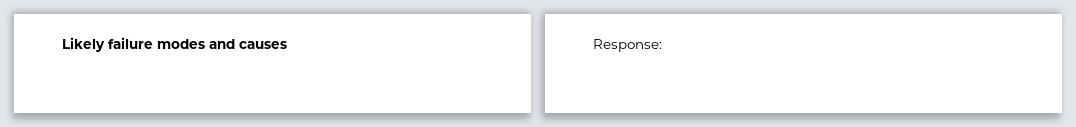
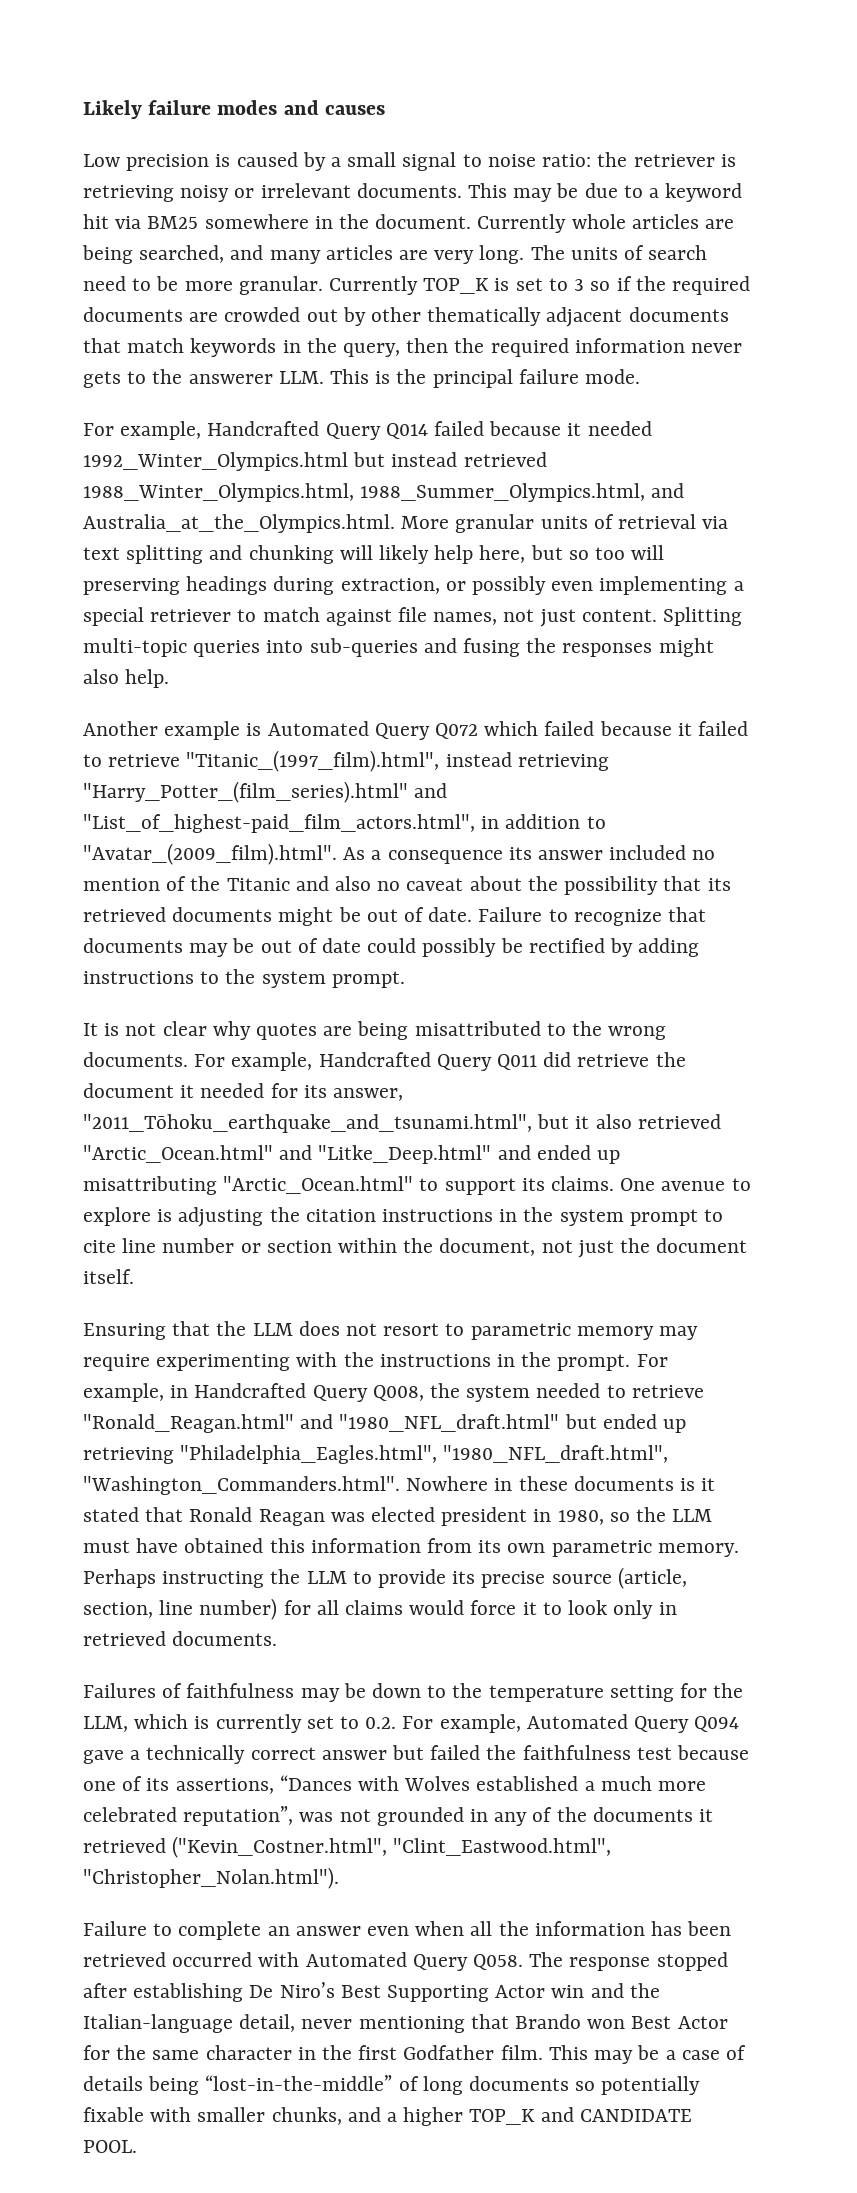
[593,39,662,52] Response: -> [83,152,736,171] [83,183,743,202] [83,214,735,233] [82,245,708,264] [83,276,750,295] [83,307,729,327] [83,338,743,357] [83,369,641,388] [83,421,652,440] [83,452,547,471] [83,483,685,502] [83,514,729,533] [83,545,665,564] [83,576,744,595] [83,607,743,627] [83,638,714,657] [83,669,170,688] [83,721,749,740] [83,750,609,772] [83,781,448,803] [83,814,606,833] [83,843,716,865] [83,876,731,895] [83,907,707,926] [83,938,700,957] [83,969,405,988] [83,1021,667,1040] [83,1052,686,1071] [83,1083,404,1101] [83,1114,721,1133] [83,1145,621,1164] [83,1176,751,1195] [83,1207,724,1227] [83,1238,748,1258] [83,1269,134,1284] [83,1321,699,1340] [83,1352,668,1371] [83,1383,704,1402] [83,1414,687,1433] [83,1445,669,1464] [83,1476,716,1495] [83,1507,713,1526] [83,1538,739,1557] [83,1567,687,1589] [83,1598,677,1620] [83,1631,278,1646] [83,1683,744,1702] [83,1714,740,1733] [83,1745,750,1764] [83,1775,707,1794] [83,1806,714,1826] [83,1836,612,1858] [83,1867,339,1889] [83,1921,732,1940] [83,1952,728,1971] [83,1982,660,2002] [83,2014,728,2033] [83,2045,746,2064] [83,2075,701,2095] [83,2107,692,2126] [83,2140,137,2153] Low precision is caused by a small signal to noise ratio: the retriever is retrieving noisy or irrelevant documents. This may be due to a keyword hit via BM25 somewhere in the document. Currently whole articles are being searched, and many articles are very long. The units of search need to be more granular. Currently TOP_K is set to 3 so if the required documents are crowded out by other thematically adjacent documents that match keywords in the query, then the required information never gets to the answerer LLM. This is the principal failure mode. // For example, Handcrafted Query Q014 failed because it needed 1992_Winter_Olympics.html but instead retrieved 1988_Winter_Olympics.html, 1988_Summer_Olympics.html, and Australia_at_the_Olympics.html. More granular units of retrieval via text splitting and chunking will likely help here, but so too will preserving headings during extraction, or possibly even implementing a special retriever to match against file names, not just content. Splitting multi-topic queries into sub-queries and fusing the responses might also help. // Another example is Automated Query Q072 which failed because it failed to retrieve "Titanic_(1997_film).html", instead retrieving "Harry_Potter_(film_series).html" and "List_of_highest-paid_film_actors.html", in addition to "Avatar_(2009_film).html". As a consequence its answer included no mention of the Titanic and also no caveat about the possibility that its retrieved documents might be out of date. Failure to recognize that documents may be out of date could possibly be rectified by adding instructions to the system prompt. // It is not clear why quotes are being misattributed to the wrong documents. For example, Handcrafted Query Q011 did retrieve the document it needed for its answer, "2011_Tōhoku_earthquake_and_tsunami.html", but it also retrieved "Arctic_Ocean.html" and "Litke_Deep.html" and ended up misattributing "Arctic_Ocean.html" to support its claims. One avenue to explore is adjusting the citation instructions in the system prompt to cite line number or section within the document, not just the document itself. // Ensuring that the LLM does not resort to parametric memory may require experimenting with the instructions in the prompt. For example, in Handcrafted Query Q008, the system needed to retrieve "Ronald_Reagan.html" and "1980_NFL_draft.html" but ended up retrieving "Philadelphia_Eagles.html", "1980_NFL_draft.html", "Washington_Commanders.html". Nowhere in these documents is it stated that Ronald Reagan was elected president in 1980, so the LLM must have obtained this information from its own parametric memory. Perhaps instructing the LLM to provide its precise source (article, section, line number) for all claims would force it to look only in retrieved documents. // Failures of faithfulness may be down to the temperature setting for the LLM, which is currently set to 0.2. For example, Automated Query Q094 gave a technically correct answer but failed the faithfulness test because one of its assertions, “Dances with Wolves established a much more celebrated reputation”, was not grounded in any of the documents it retrieved ("Kevin_Costner.html", "Clint_Eastwood.html", "Christopher_Nolan.html"). // Failure to complete an answer even when all the information has been retrieved occurred with Automated Query Q058. The response stopped after establishing De Niro’s Best Supporting Actor win and the Italian-language detail, never mentioning that Brando won Best Actor for the same character in the first Godfather film. This may be a case of details being “lost-in-the-middle” of long documents so potentially fixable with smaller chunks, and a higher TOP_K and CANDIDATE POOL.

